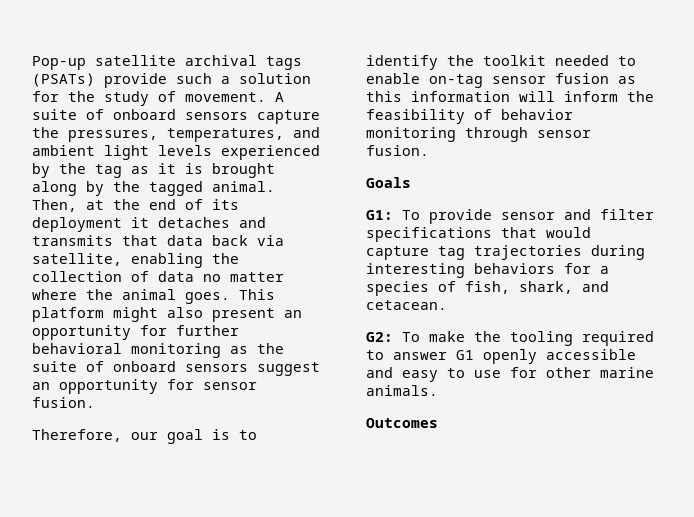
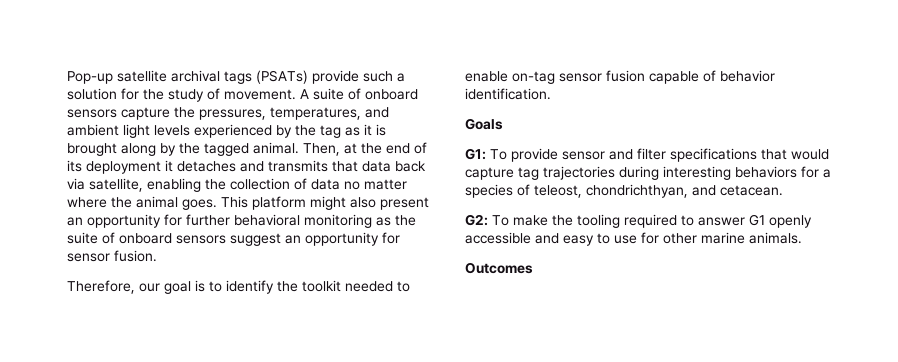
[618,76,636,84] [366,91,654,102] [366,109,573,124] [366,127,591,142] [366,145,429,156] as this information will inform the feasibility of behavior monitoring through sensor fusion. -> [649,70,775,84] [465,88,551,100] capable of behavior identification.
[465,281,573,294] fish, shark, -> [534,184,688,198] teleost, chondrichthyan,

